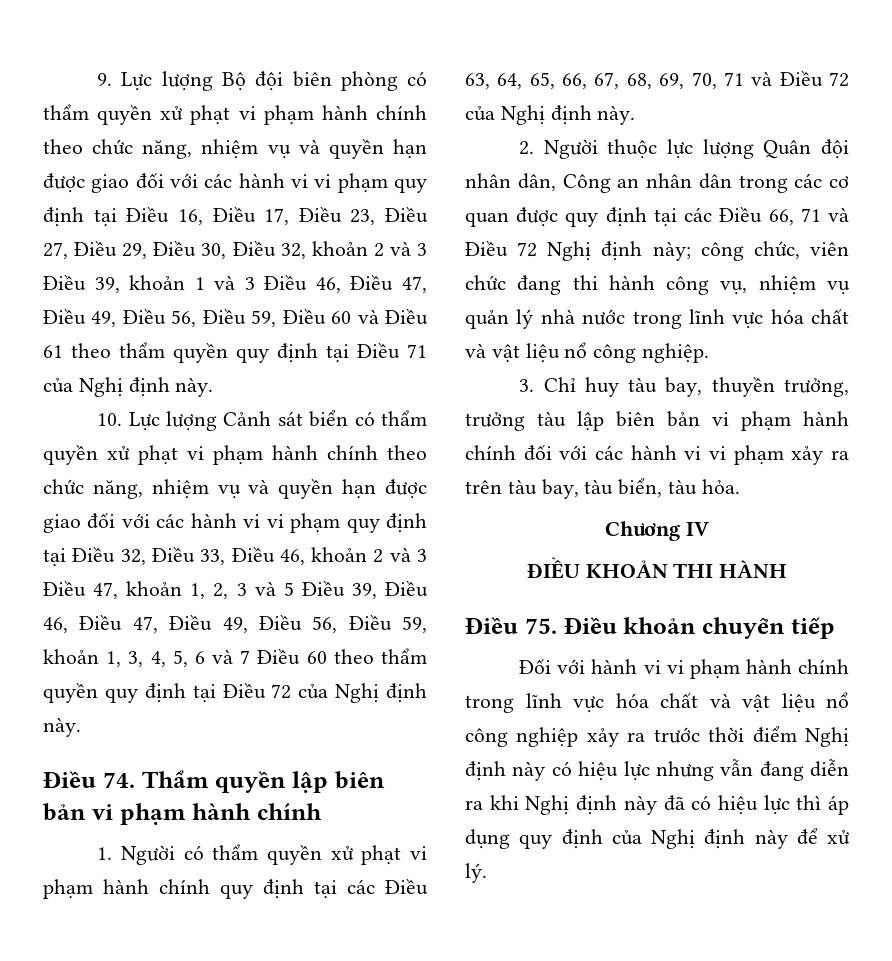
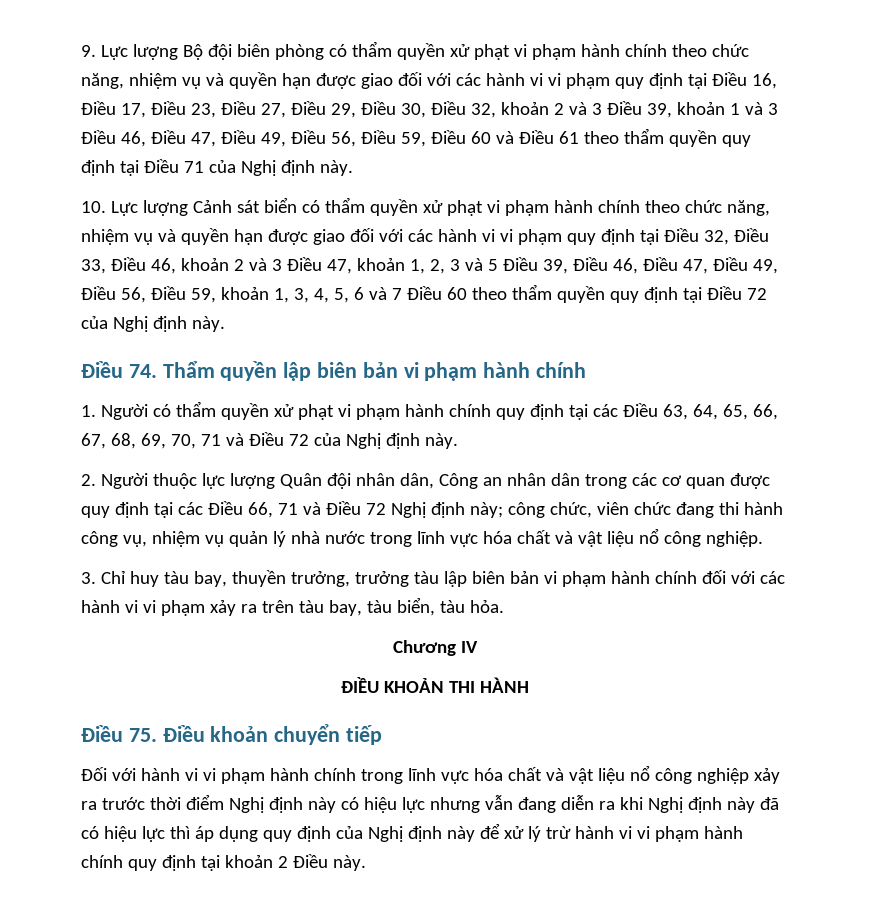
[465,863,487,883] lý. -> [527,826,743,842] [81,854,366,871] lý trừ hành vi vi phạm hành chính quy định tại khoản 2 Điều này.

